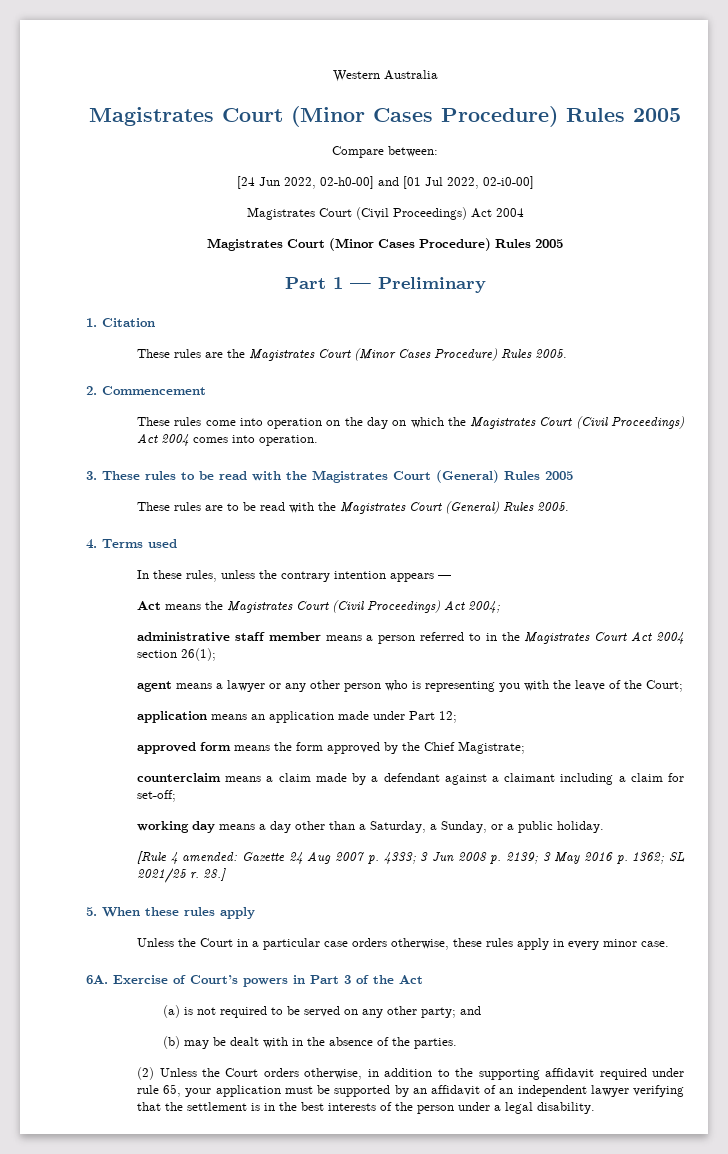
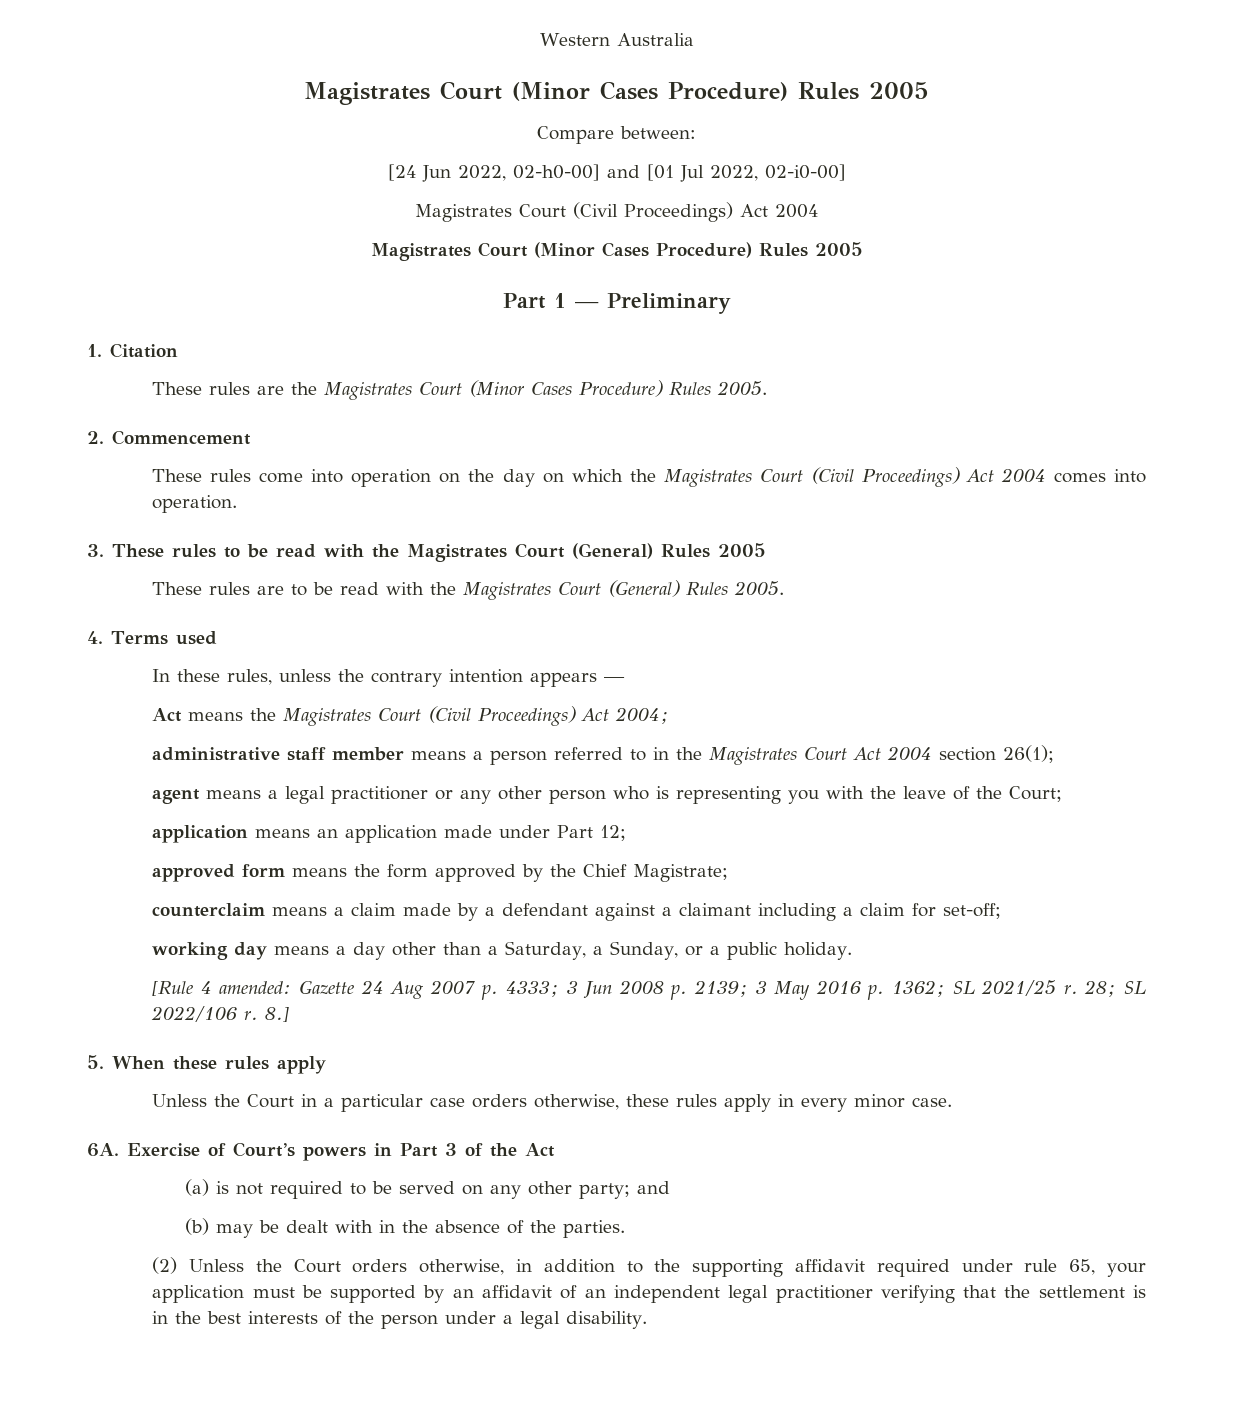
[227,680,266,692] lawyer -> [285,786,429,804] legal practitioner
[203,868,227,881] 28.] -> [1084,980,1146,997] [151,1006,290,1022] 28; SL 2022/106 r. 8.]
[590,1085,629,1097] lawyer -> [728,1285,873,1303] legal practitioner

